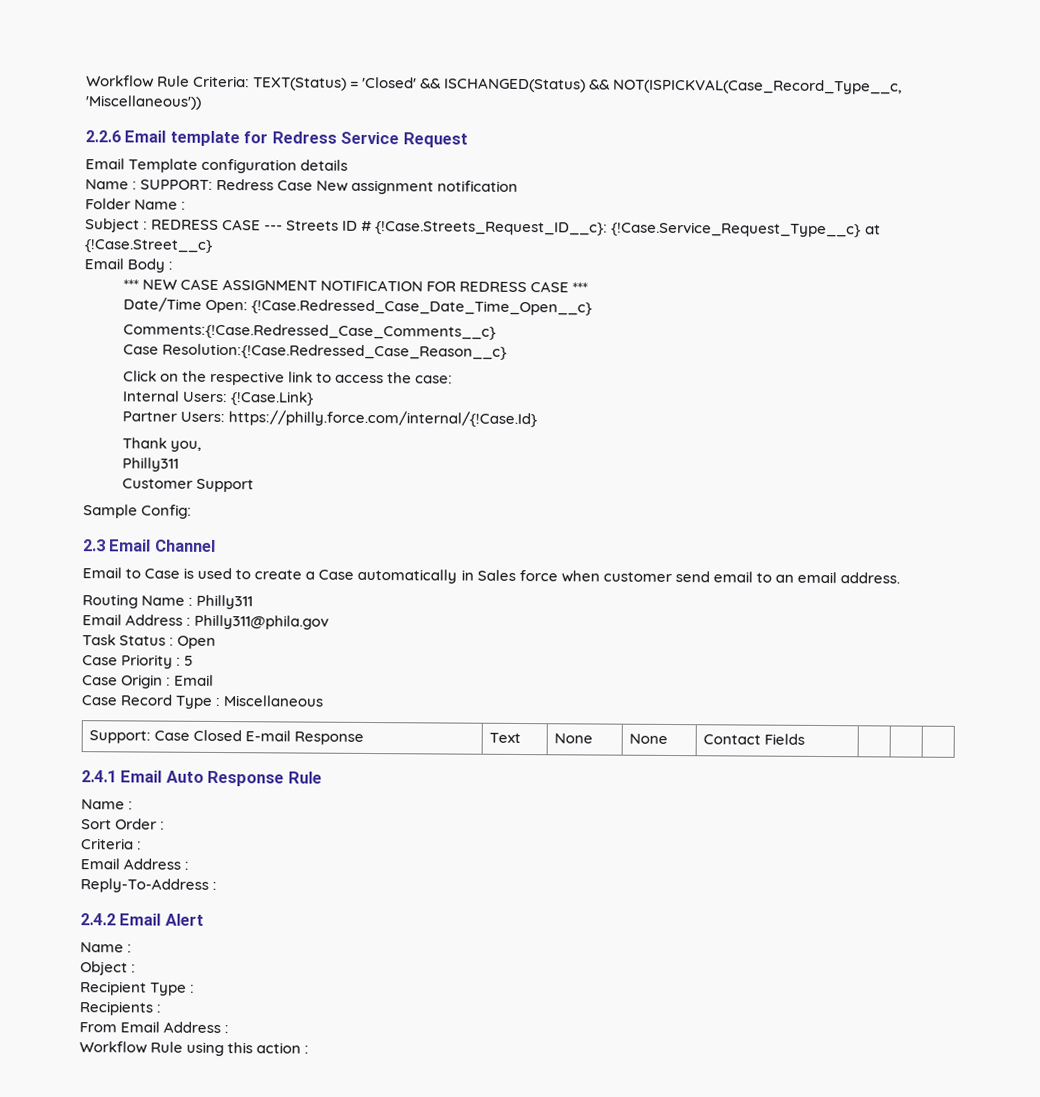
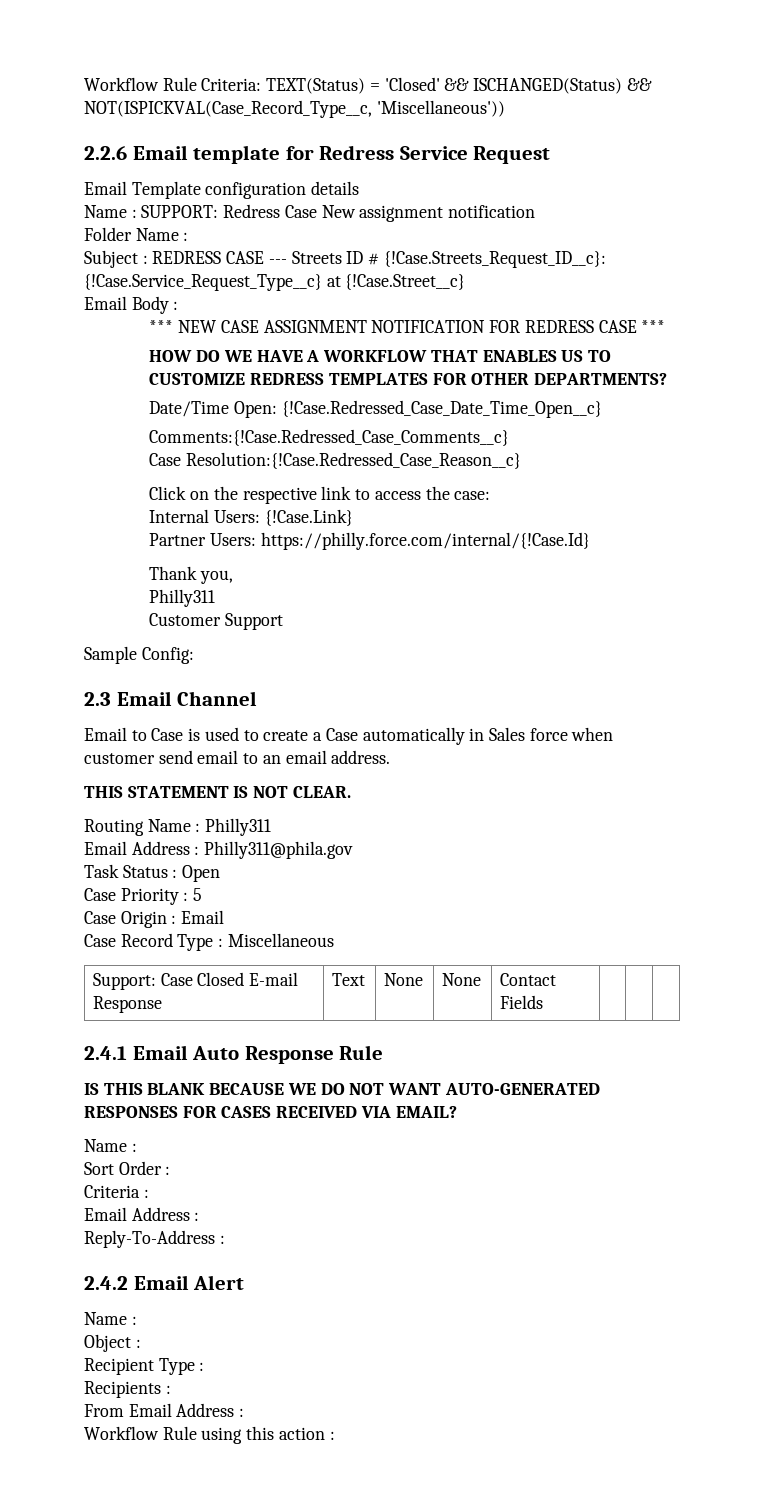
(589, 287) none -> [149,350,612,362] [149,373,668,385] // HOW DO WE HAVE A WORKFLOW THAT ENABLES US TO CUSTOMIZE REDRESS TEMPLATES FOR OTHER DEPARTMENTS?
(900, 578) none -> [84,786,351,798] // THIS STATEMENT IS NOT CLEAR.
(322, 777) none -> [84,1083,600,1095] [84,1106,457,1118] // IS THIS BLANK BECAUSE WE DO NOT WANT AUTO-GENERATED RESPONSES FOR CASES RECEIVED VIA EMAIL?

